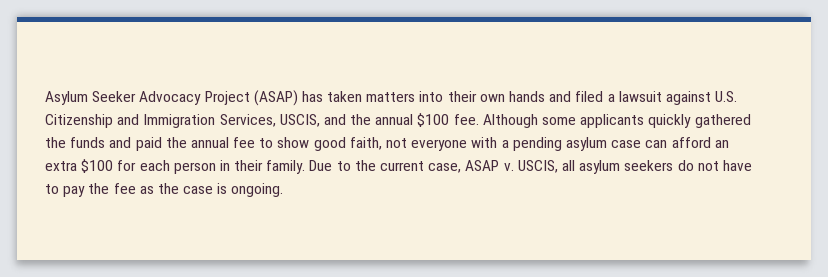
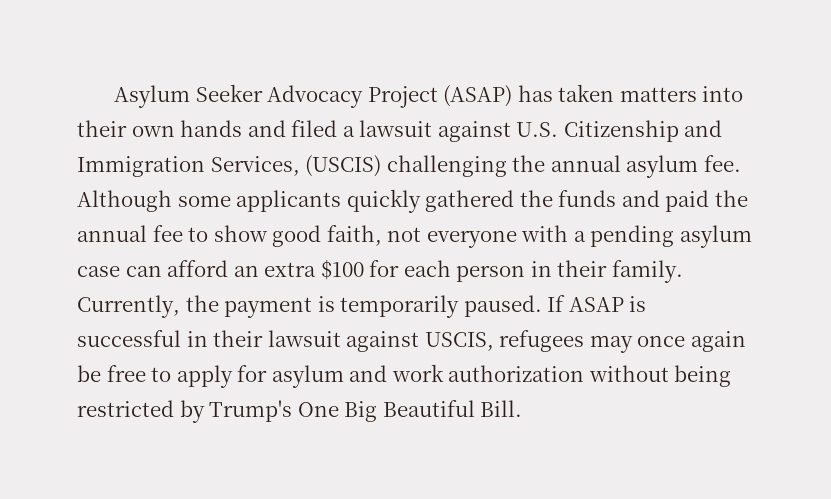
[279,113,450,127] USCIS, and the annual $100 -> [305,155,699,178] (USCIS) challenging the annual asylum
[309,160,752,174] [45,183,284,197] Due to the current case, ASAP v. USCIS, all asylum seekers do not have to pay the fee as the case is ongoing. -> [77,295,647,318] [77,330,746,353] [77,364,732,388] [77,400,523,423] Currently, the payment is temporarily paused. If ASAP is successful in their lawsuit against USCIS, refugees may once again be free to apply for asylum and work authorization without being restricted by Trump's One Big Beautiful Bill.

